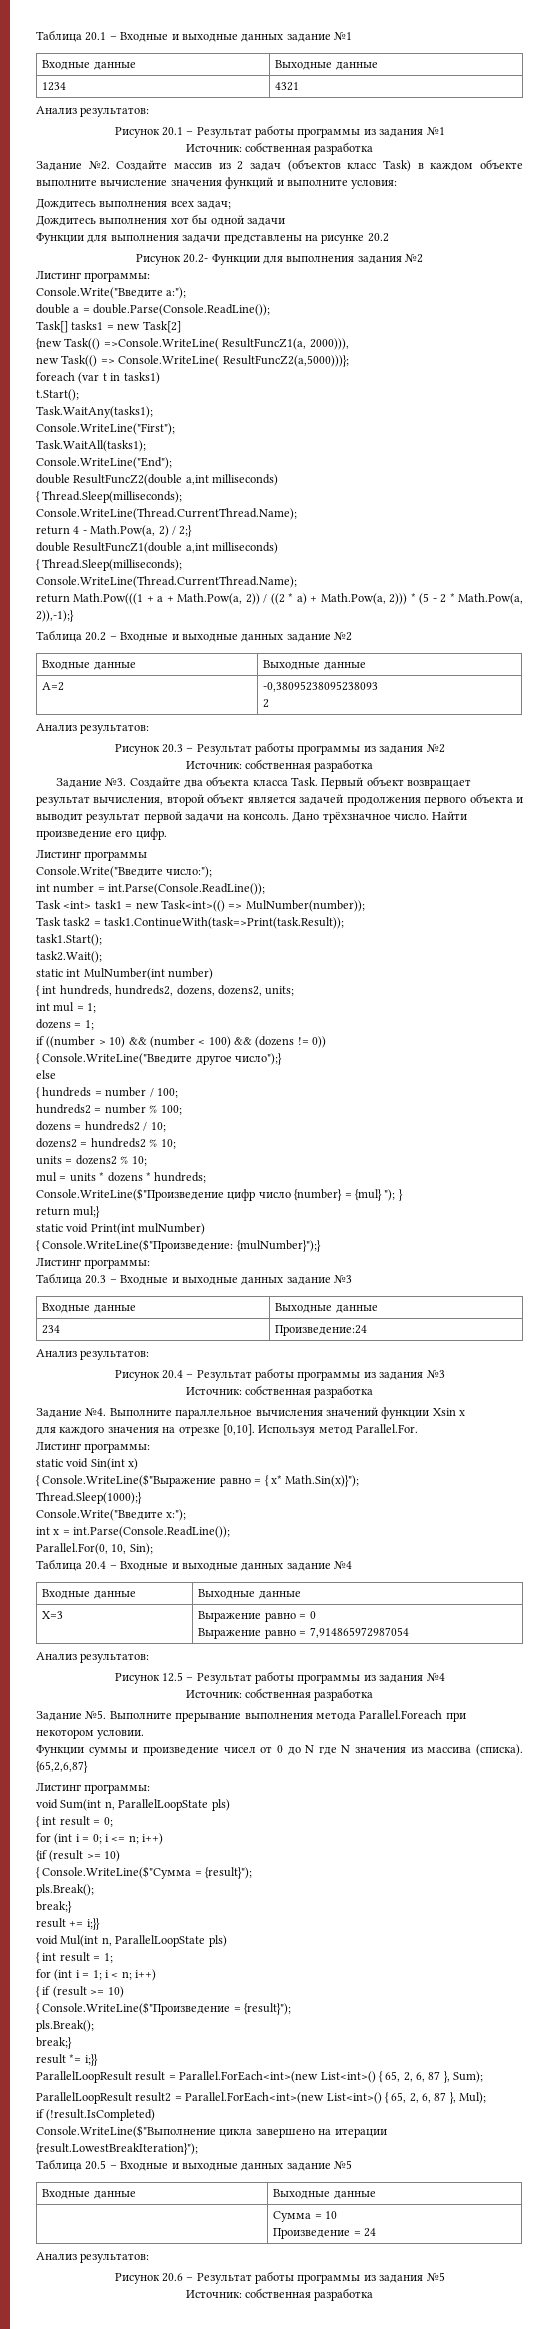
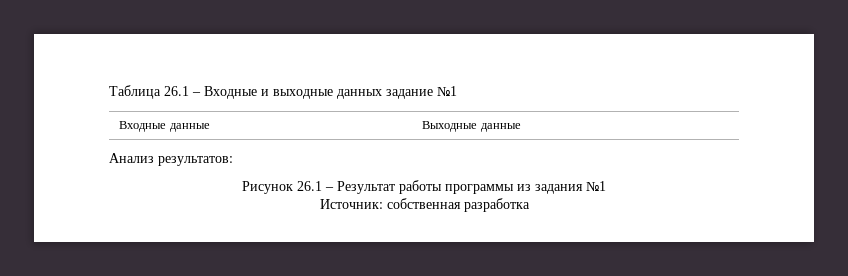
[36,30,107,42] Таблица 20.1 -> [109,85,189,99] Таблица 26.1
[42,82,67,91] [275,82,300,91] [36,106,150,117] [114,127,183,138] // 1234 | 4321 // Анализ результатов: // Рисунок 20.1 -> [109,153,233,166] [242,181,322,194] // Анализ результатов: // Рисунок 26.1
[36,159,523,172] [36,177,398,189] [36,198,232,209] [36,214,285,226] [36,233,389,244] [135,254,424,265] [36,270,151,282] [36,287,187,299] [36,304,271,316] [36,321,181,333] [36,338,349,350] [36,355,349,367] [36,372,160,384] [36,389,79,401] [36,406,153,418] [36,423,175,435] [36,440,146,452] [36,457,172,469] [36,474,279,486] [36,491,183,503] [36,508,297,520] [36,525,193,537] [36,542,279,554] [36,559,183,571] [36,576,297,588] [36,593,523,605] [36,610,74,622] [36,630,352,642] [42,660,136,670] [263,660,366,670] [42,682,65,691] [263,681,379,692] [263,699,270,708] [36,723,150,734] [114,742,445,755] [185,759,374,772] [55,776,472,789] [36,793,524,806] [36,811,468,823] [36,828,167,840] [36,849,148,861] [36,866,213,878] [36,883,266,895] [36,900,365,912] [36,917,345,929] [36,934,102,946] [36,951,102,963] [36,968,214,980] [36,985,295,997] [36,1002,97,1013] [36,1019,94,1030] [36,1036,327,1048] [36,1053,283,1065] [36,1070,56,1079] [36,1087,178,1099] [36,1104,182,1115] [36,1121,166,1132] [36,1138,176,1149] [36,1155,147,1166] [36,1172,207,1183] [36,1188,403,1201] [36,1206,101,1218] [36,1223,206,1235] [36,1239,321,1252] [36,1257,151,1269] [36,1273,352,1285] [42,1303,136,1313] [275,1303,378,1313] [42,1325,61,1334] [275,1325,368,1336] [36,1349,150,1360] [114,1368,445,1381] [185,1385,374,1398] [36,1407,465,1419] [36,1424,418,1436] [36,1441,151,1453] [36,1458,139,1470] [36,1474,360,1487] [36,1492,142,1504] [36,1509,187,1521] [36,1526,231,1538] [36,1543,153,1555] [36,1559,352,1571] [42,1589,136,1599] [198,1589,301,1599] [42,1611,64,1619] [198,1611,316,1622] [198,1627,409,1639] [36,1652,150,1663] [114,1671,445,1684] [185,1688,374,1701] [36,1710,466,1722] [36,1729,145,1739] [36,1744,524,1756] [36,1761,88,1773] [36,1782,151,1794] [36,1799,230,1811] [36,1816,113,1828] [36,1833,163,1845] [36,1850,121,1862] [36,1866,253,1879] [36,1884,94,1896] [36,1901,72,1913] [36,1918,100,1930] [36,1935,227,1947] [36,1952,113,1964] [36,1969,156,1981] [36,1986,124,1998] [36,2002,292,2015] [36,2020,94,2032] [36,2037,72,2049] [36,2054,98,2066] [36,2071,484,2083] [36,2092,487,2104] [36,2109,156,2121] [36,2125,387,2138] [36,2143,198,2155] [36,2159,352,2171] [42,2189,136,2199] [273,2189,376,2199] [273,2211,338,2222] [273,2228,377,2239] [36,2252,150,2263] [114,2271,445,2284] [185,2288,374,2301] // Задание №2. Создайте массив из 2 задач (объектов класс Task) в каждом объекте выполните вычисление значения функций и выполните условия: // Дождитесь выполнения всех задач; // Дождитесь выполнения хот бы одной задачи // Функции для выполнения задачи представлены на рисунке 20.2 // Рисунок 20.2- Функции для выполнения задания №2 // Листинг программы: // Console.Write("Введите a:"); // double a = double.Parse(Console.ReadLine()); // Task[] tasks1 = new Task[2] // {new Task(() =>Console.WriteLine( ResultFuncZ1(a, 2000))), // new Task(() => Console.WriteLine( ResultFuncZ2(a,5000)))}; // foreach (var t in tasks1) // t.Start(); // Task.WaitAny(tasks1); // Console.WriteLine("First"); // Task.WaitAll(tasks1); // Console.WriteLine("End"); // double ResultFuncZ2(double a,int milliseconds) // { Thread.Sleep(milliseconds); // Console.WriteLine(Thread.CurrentThread.Name); // return 4 - Math.Pow(a, 2) / 2;} // double ResultFuncZ1(double a,int milliseconds) // { Thread.Sleep(milliseconds); // Console.WriteLine(Thread.CurrentThread.Name); // return Math.Pow(((1 + a + Math.Pow(a, 2)) / ((2 * a) + Math.Pow(a, 2))) * (5 - 2 * Math.Pow(a, 2)),-1);} // Таблица 20.2 – Входные и выходные данных задание №2 // Входные данные | Выходные данные // A=2 | -0,38095238095238093 // 2 // Анализ результатов: // Рисунок 20.3 – Результат работы программы из задания №2 // Источник: собственная разработка // Задание №3. Создайте два объекта класса Task. Первый объект возвращает результат вычисления, второй объект является задачей продолжения первого объекта и выводит результат первой задачи на консоль. Дано трёхзначное число. Найти произведение его цифр. // Листинг программы // Console.Write("Введите число:"); // int number = int.Parse(Console.ReadLine()); // Task <int> task1 = new Task<int>(() => MulNumber(number)); // Task task2 = task1.ContinueWith(task=>Print(task.Result)); // task1.Start(); // task2.Wait(); // static int MulNumber(int number) // { int hundreds, hundreds2, dozens, dozens2, units; // int mul = 1; // dozens = 1; // if ((number > 10) && (number < 100) && (dozens != 0)) // { Console.WriteLine("Введите другое число");} // else // { hundreds = number / 100; // hundreds2 = number % 100; // dozens = hundreds2 / 10; // dozens2 = hundreds2 % 10; // units = dozens2 % 10; // mul = units * dozens * hundreds; // Console.WriteLine($"Произведение цифр число {number} = {mul} "); } // return mul;} // static void Print(int mulNumber) // { Console.WriteLine($"Произведение: {mulNumber}");} // Листинг программы: // Таблица 20.3 – Входные и выходные данных задание №3 // Входные данные | Выходные данные // 234 | Произведение:24 // Анализ результатов: // Рисунок 20.4 – Результат работы программы из задания №3 // Источник: собственная разработка // Задание №4. Выполните параллельное вычисления значений функции Xsin x // для каждого значения на отрезке [0,10]. Используя метод Parallel.For. // Листинг программы: // static void Sin(int x) // { Console.WriteLine($"Выражение равно = { x* Math.Sin(x)}"); // Thread.Sleep(1000);} // Console.Write("Введите х:"); // int x = int.Parse(Console.ReadLine()); // Parallel.For(0, 10, Sin); // Таблица 20.4 – Входные и выходные данных задание №4 // Входные данные | Выходные данные // Х=3 | Выражение равно = 0 // Выражение равно = 7,914865972987054 // Анализ результатов: // Рисунок 12.5 – Результат работы программы из задания №4 // Источник: собственная разработка // Задание №5. Выполните прерывание выполнения метода Parallel.Foreach при некотором условии. // Функции суммы и произведение чисел от 0 до N где N значения из массива (списка). {65,2,6,87} // Листинг программы: // void Sum(int n, ParallelLoopState pls) // { int result = 0; // for (int i = 0; i <= n; i++) // {if (result >= 10) // { Console.WriteLine($"Сумма = {result}"); // pls.Break(); // break;} // result += i;}} // void Mul(int n, ParallelLoopState pls) // { int result = 1; // for (int i = 1; i < n; i++) // { if (result >= 10) // { Console.WriteLine($"Произведение = {result}"); // pls.Break(); // break;} // result *= i;}} // ParallelLoopResult result = Parallel.ForEach<int>(new List<int>() { 65, 2, 6, 87 }, Sum); // ParallelLoopResult result2 = Parallel.ForEach<int>(new List<int>() { 65, 2, 6, 87 }, Mul); // if (!result.IsCompleted) // Console.WriteLine($"Выполнение цикла завершено на итерации {result.LowestBreakIteration}"); // Таблица 20.5 – Входные и выходные данных задание №5 // Входные данные | Выходные данные // | Сумма = 10 // Произведение = 24 // Анализ результатов: // Рисунок 20.6 – Результат работы программы из задания №5 // Источник: собственная разработка -> (530, 205) none

